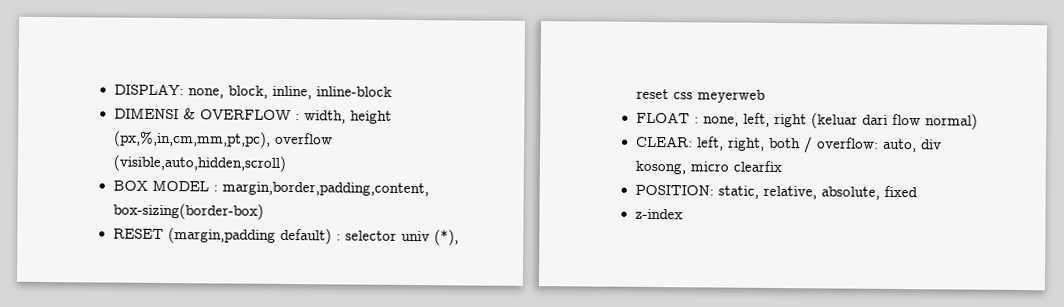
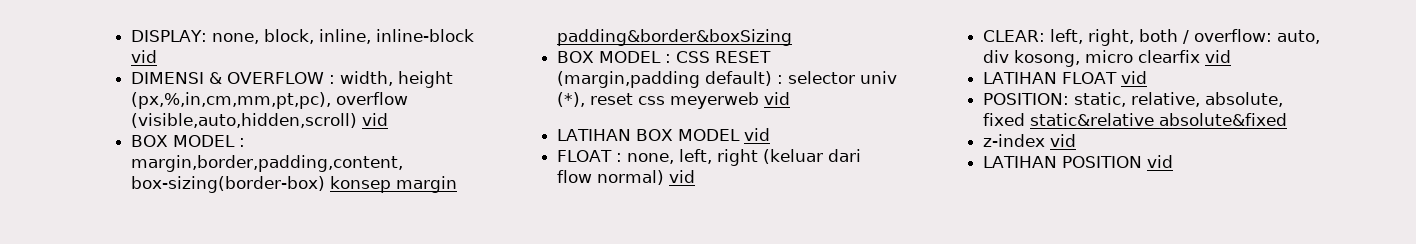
(392, 91) none -> [131,50,158,63] vid
(286, 163) none -> [362,113,389,126] vid
(264, 211) // -> [330,176,458,193] [557,29,793,46] [557,51,711,63] konsep margin padding&border&boxSizing // BOX MODEL : CSS
(765, 96) none -> [764,92,791,105] [557,128,771,141] vid // LATIHAN BOX MODEL vid
(978, 121) none -> [669,170,696,183] vid
(782, 166) none -> [1205,50,1232,63] [983,71,1148,84] vid // LATIHAN FLOAT vid
(918, 191) none -> [1030,113,1288,126] static&relative absolute&fixed
(683, 214) none -> [1050,134,1077,147] [983,155,1174,168] vid // LATIHAN POSITION vid

